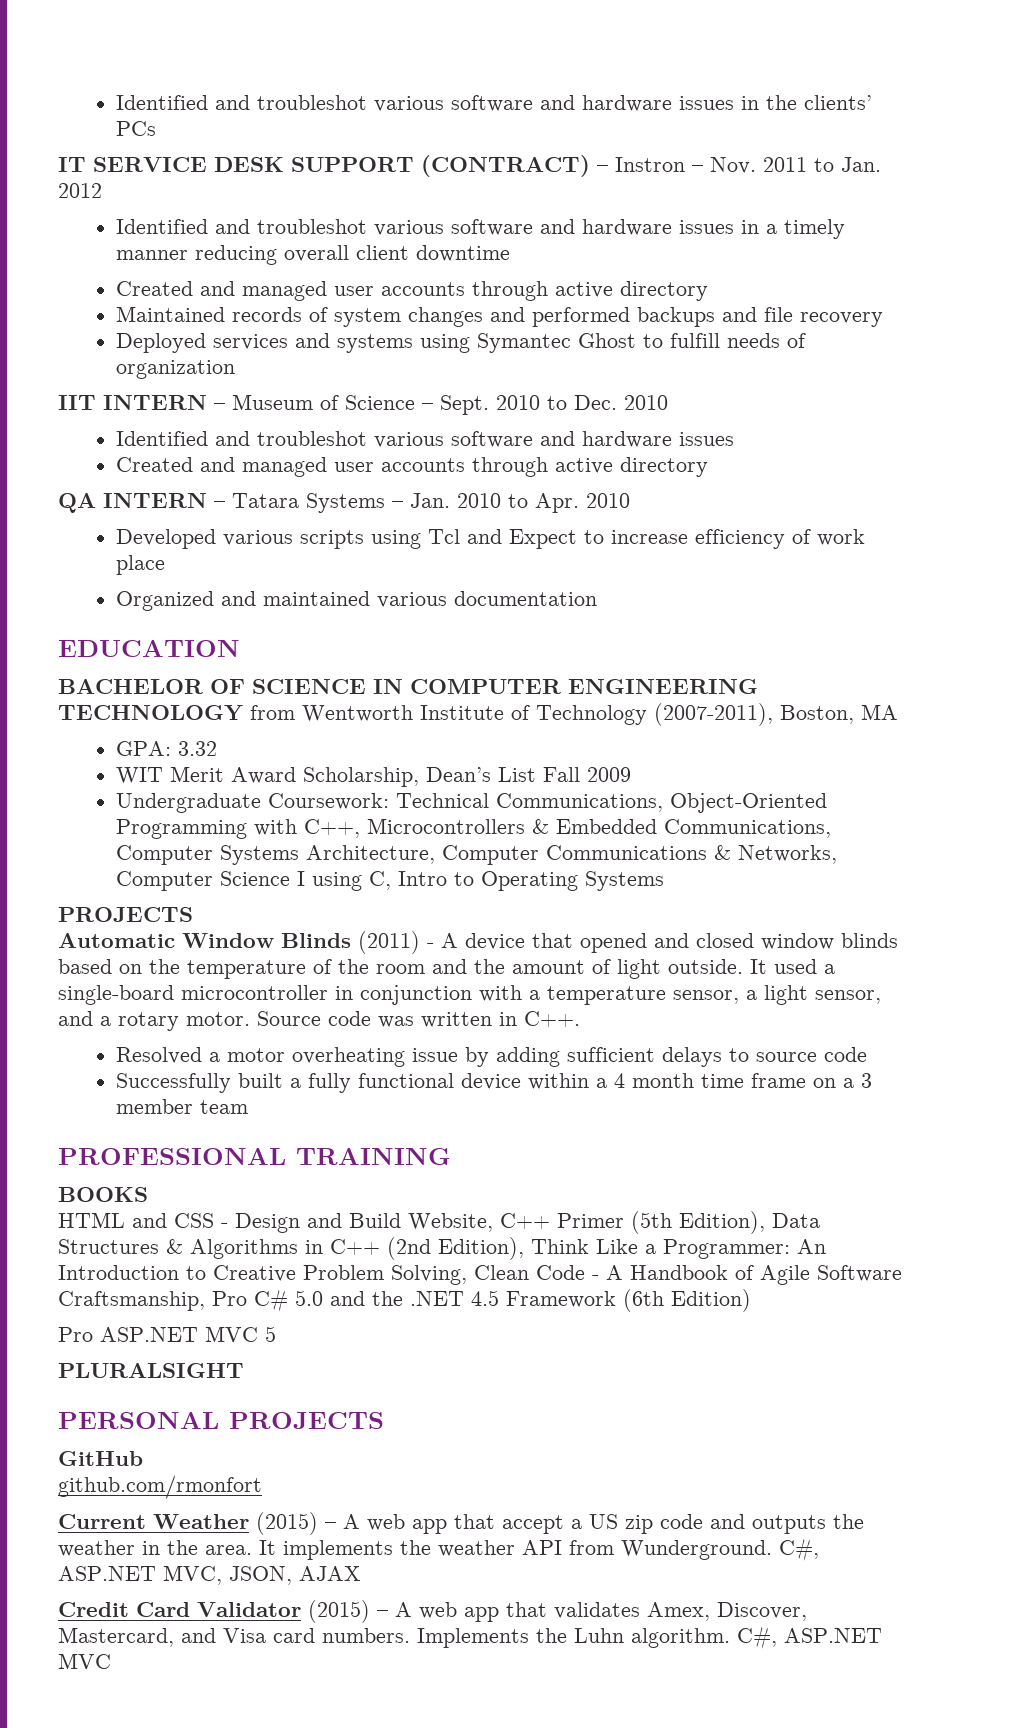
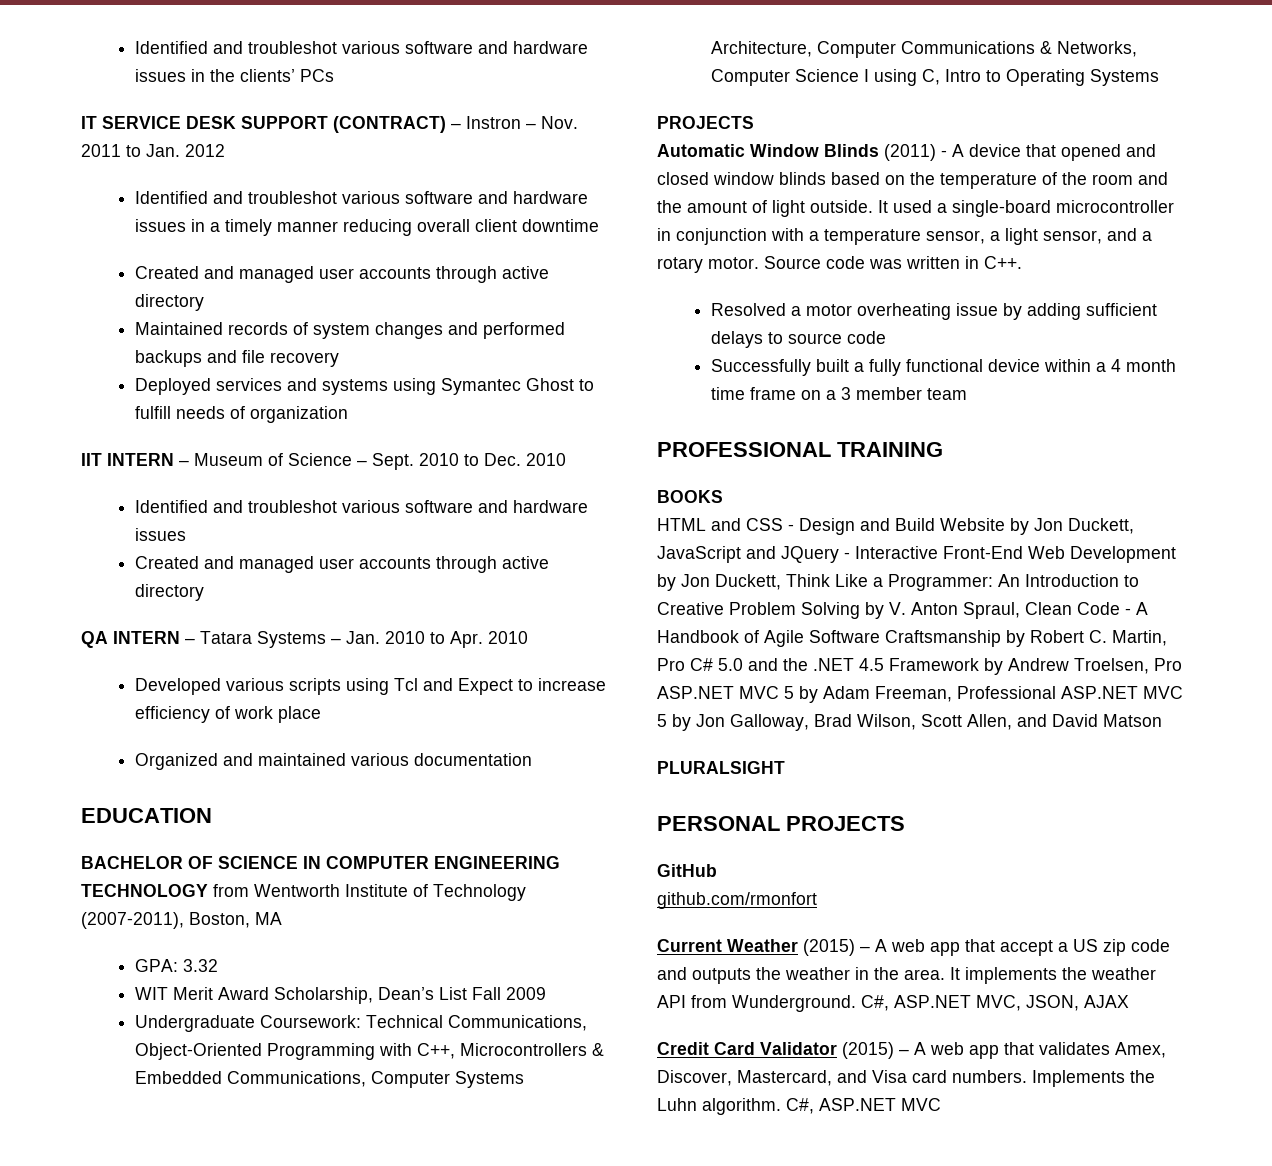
[408,1211,820,1234] [58,1237,524,1260] Website, C++ Primer (5th Edition), Data Structures & Algorithms in C++ (2nd Edition), -> [940,518,1134,535] [657,546,1176,563] [657,574,781,591] Website by Jon Duckett, JavaScript and JQuery - Interactive Front-End Web Development by Jon Duckett,
[391,1265,467,1285] Solving, -> [801,602,1020,619] Solving by V. Anton Spraul,
[58,1291,205,1311] Craftsmanship, -> [885,630,1167,647] Craftsmanship by Robert C. Martin,
[623,1289,751,1312] (6th Edition) // -> [984,658,1149,675] by Andrew Troelsen,
(276, 1334) none -> [799,686,1183,703] [657,714,1162,731] by Adam Freeman, Professional ASP.NET MVC 5 by Jon Galloway, Brad Wilson, Scott Allen, and David Matson

